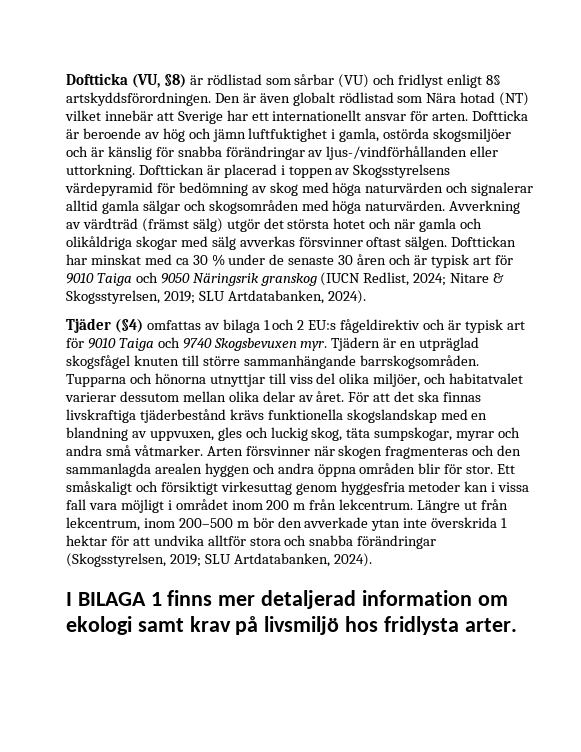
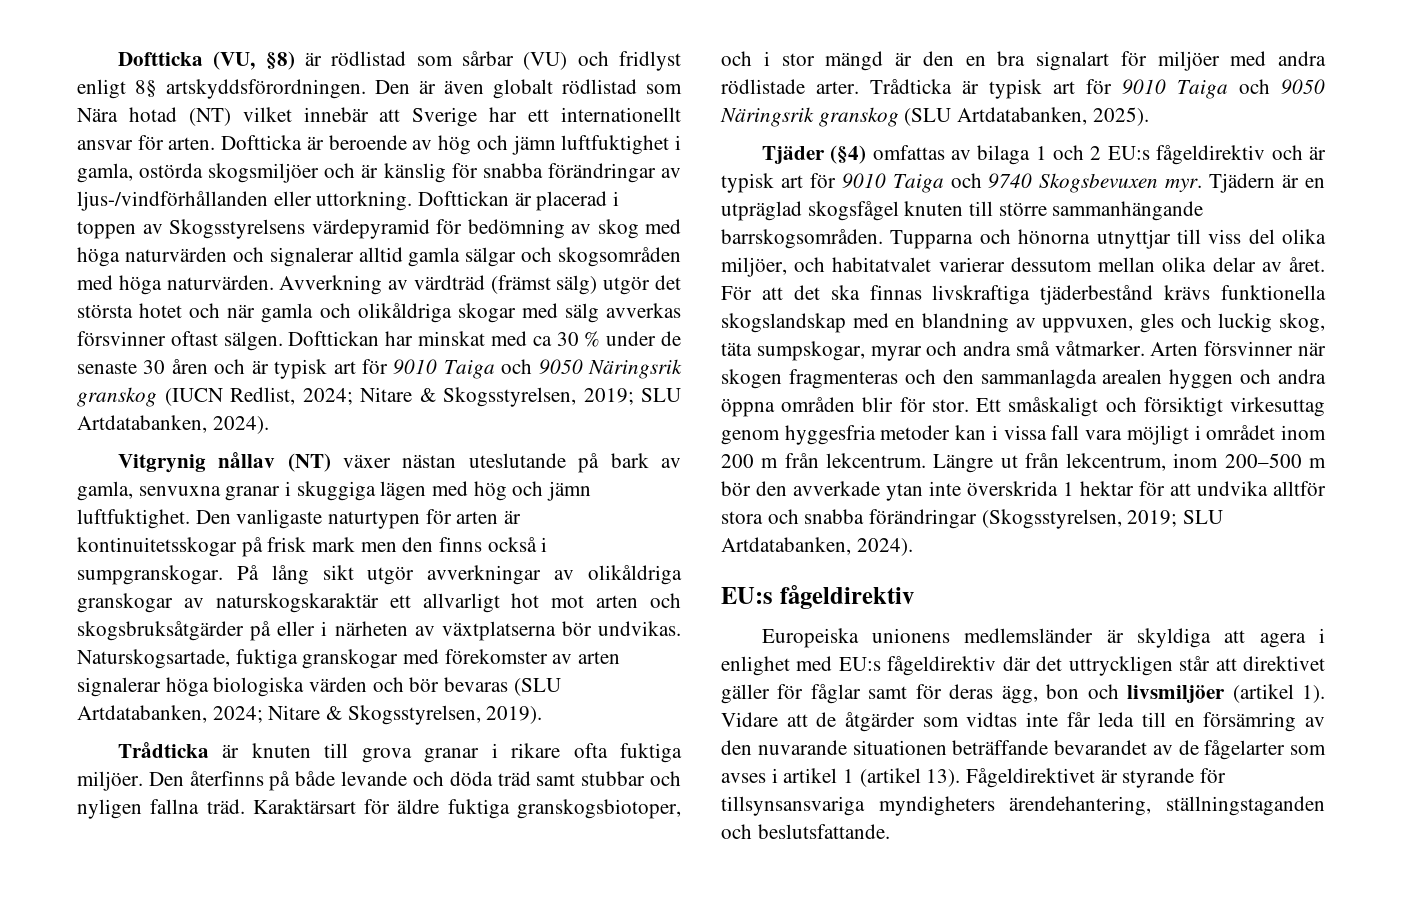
(366, 297) none -> [117,452,681,473] [77,481,592,501] [77,509,522,529] [77,537,548,557] [77,565,682,585] [77,593,681,613] [77,621,681,641] [77,649,621,669] [77,677,561,697] [77,705,543,725] [117,742,682,763] [77,771,681,791] [77,799,681,819] [721,51,1326,71] [721,79,1325,99] [720,107,1149,127] // Vitgrynig nållav (NT) växer nästan uteslutande på bark av gamla, senvuxna granar i skuggiga lägen med hög och jämn luftfuktighet. Den vanligaste naturtypen för arten är kontinuitetsskogar på frisk mark men den finns också i sumpgranskogar. På lång sikt utgör avverkningar av olikåldriga granskogar av naturskogskaraktär ett allvarligt hot mot arten och skogsbruksåtgärder på eller i närheten av växtplatserna bör undvikas. Naturskogsartade, fuktiga granskogar med förekomster av arten signalerar höga biologiska värden och bör bevaras (SLU Artdatabanken, 2024; Nitare & Skogsstyrelsen, 2019). // Trådticka är knuten till grova granar i rikare ofta fuktiga miljöer. Den återfinns på både levande och döda träd samt stubbar och nyligen fallna träd. Karaktärsart för äldre fuktiga granskogsbiotoper, och i stor mängd är den en bra signalart för miljöer med andra rödlistade arter. Trådticka är typisk art för 9010 Taiga och 9050 Näringsrik granskog (SLU Artdatabanken, 2025).
[66,590,508,609] [66,616,517,635] I BILAGA 1 finns mer detaljerad information om ekologi samt krav på livsmiljö hos fridlysta arter. -> [721,585,914,609] [761,628,1325,648] [721,656,1325,676] [721,684,1325,704] [721,712,1325,732] [721,740,1326,760] [721,768,1227,788] [721,796,1325,816] [721,824,890,839] EU:s fågeldirektiv // Europeiska unionens medlemsländer är skyldiga att agera i enlighet med EU:s fågeldirektiv där det uttryckligen står att direktivet gäller för fåglar samt för deras ägg, bon och livsmiljöer (artikel 1). Vidare att de åtgärder som vidtas inte får leda till en försämring av den nuvarande situationen beträffande bevarandet av de fågelarter som avses i artikel 1 (artikel 13). Fågeldirektivet är styrande för tillsynsansvariga myndigheters ärendehantering, ställningstaganden och beslutsfattande.

